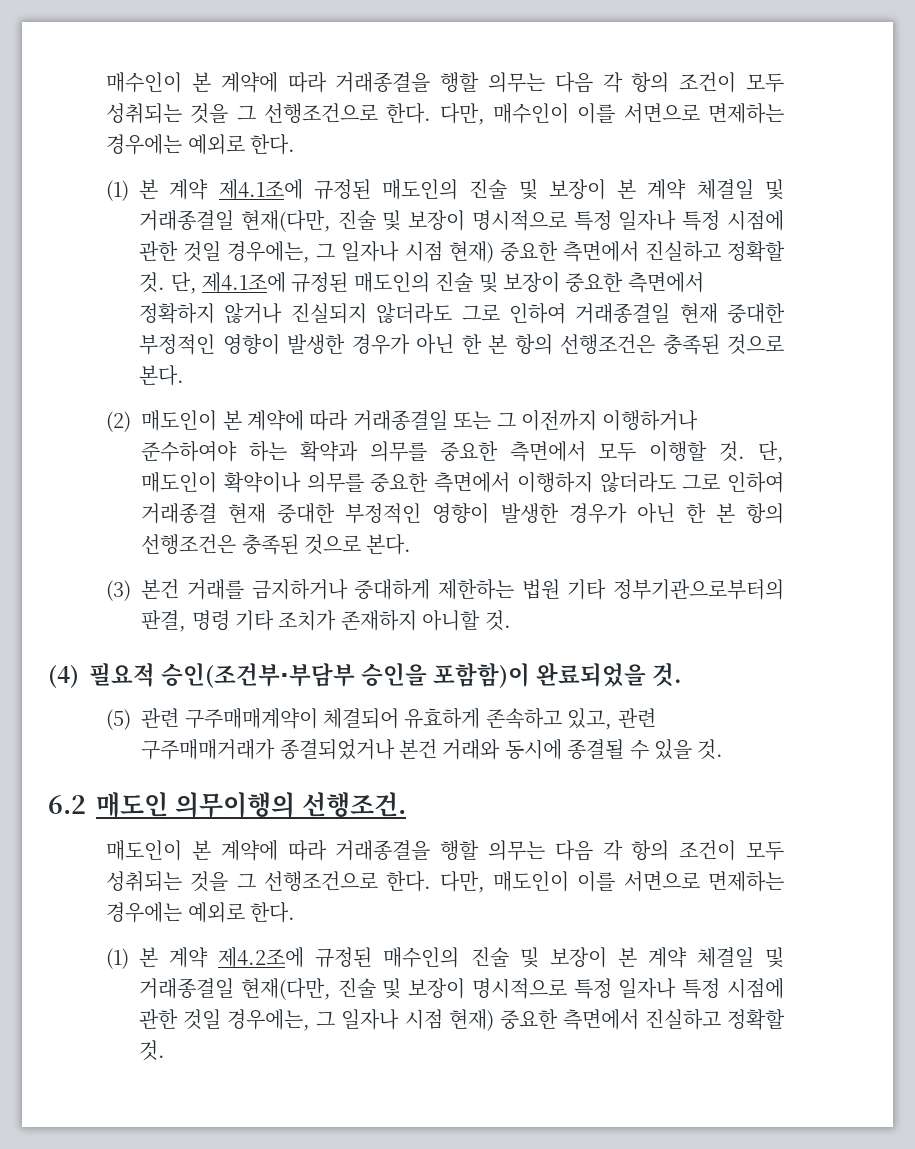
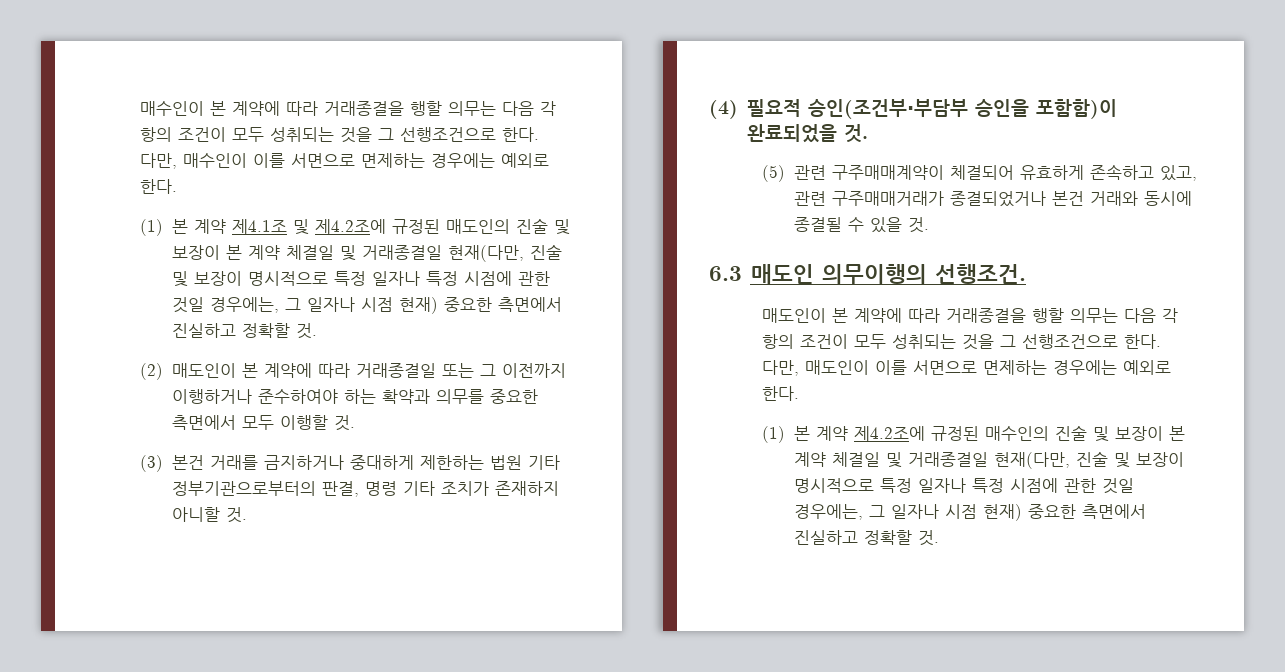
[218,179,303,200] 제4.1조에 -> [231,219,386,235] 제4.1조 및 제4.2조에
[170,272,704,294] [139,303,785,324] [139,334,784,355] [139,365,185,386] 단, 제4.1조에 규정된 매도인의 진술 및 보장이 중요한 측면에서 정확하지 않거나 진실되지 않더라도 그로 인하여 거래종결일 현재 중대한 부정적인 영향이 발생한 경우가 아닌 한 본 항의 선행조건은 충족된 것으로 본다. -> (317, 331) none
[758,441,785,463] [141,472,784,493] [141,503,784,524] [141,534,412,555] 단, 매도인이 확약이나 의무를 중요한 측면에서 이행하지 않더라도 그로 인하여 거래종결 현재 중대한 부정적인 영향이 발생한 경우가 아닌 한 본 항의 선행조건은 충족된 것으로 본다. -> (355, 423) none
[48,795,86,814] 6.2 -> [709,266,742,281] 6.3

